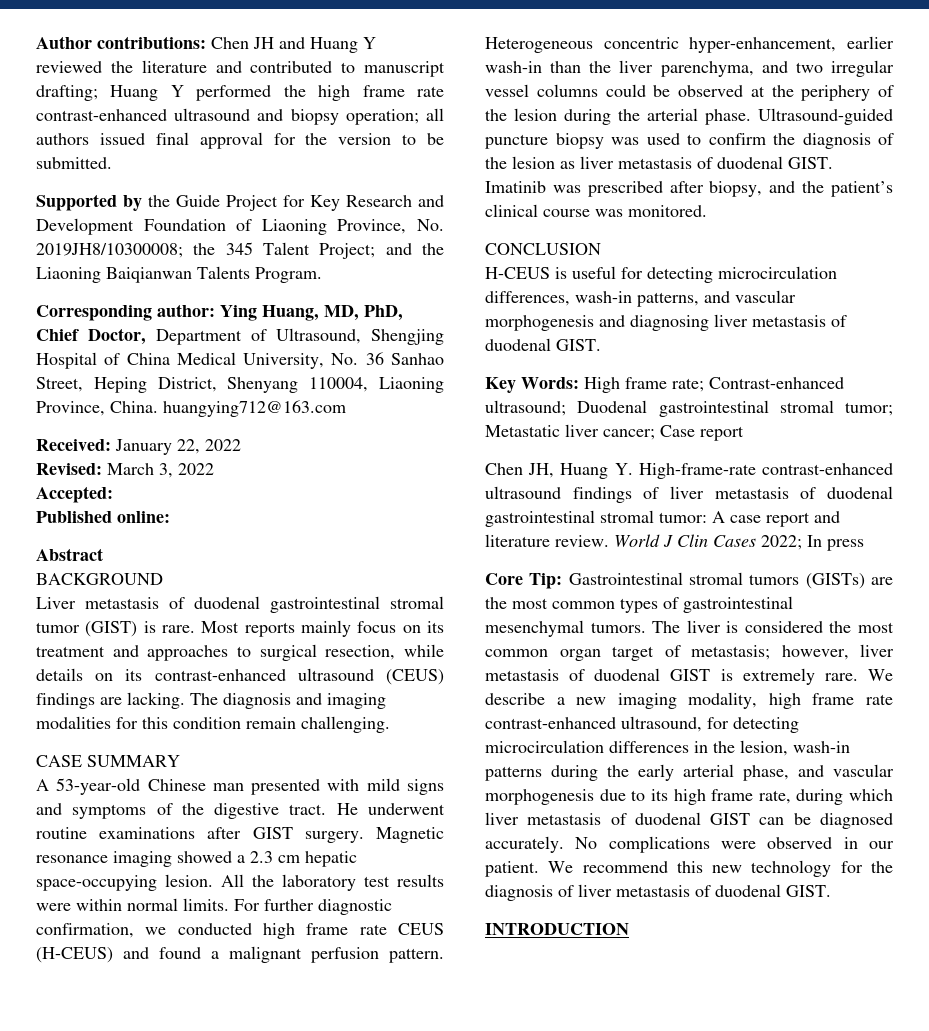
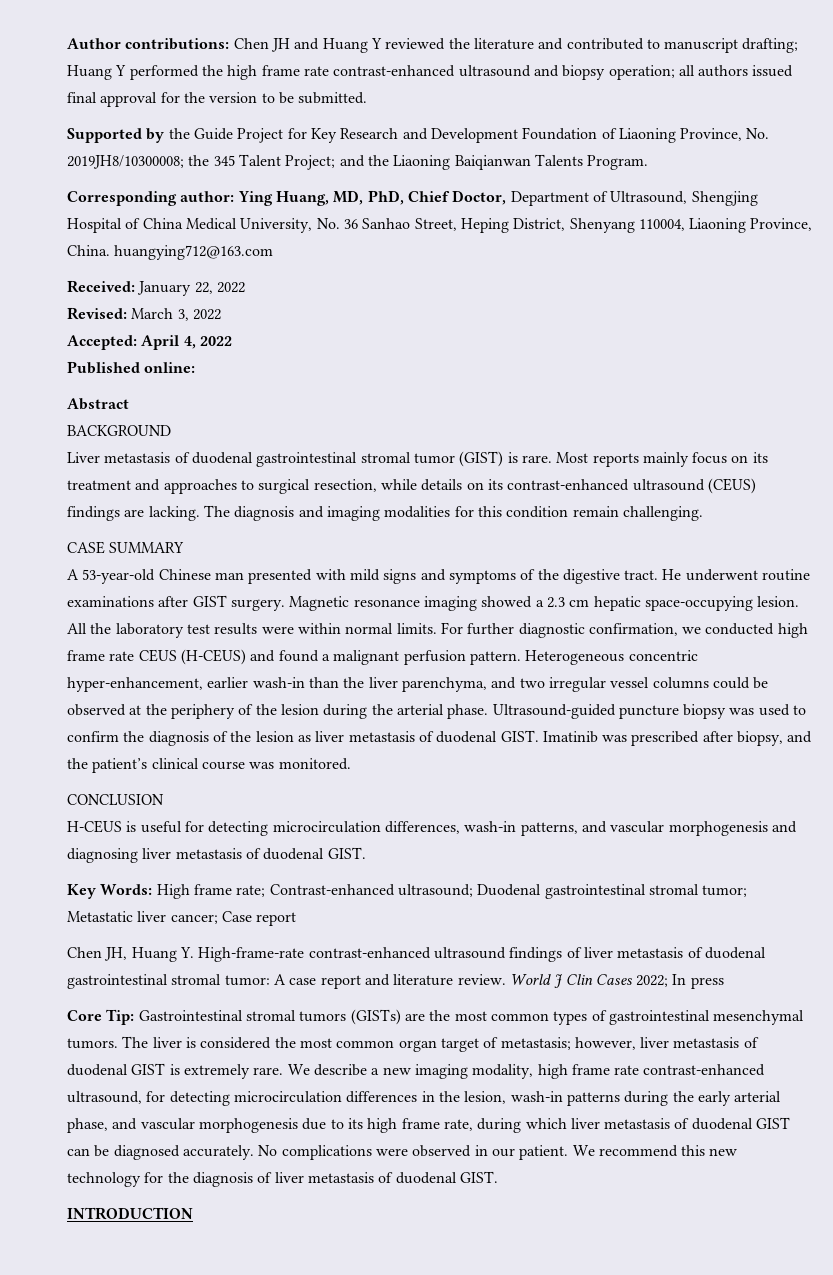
(113, 494) none -> [141,335,232,350] April 4, 2022

